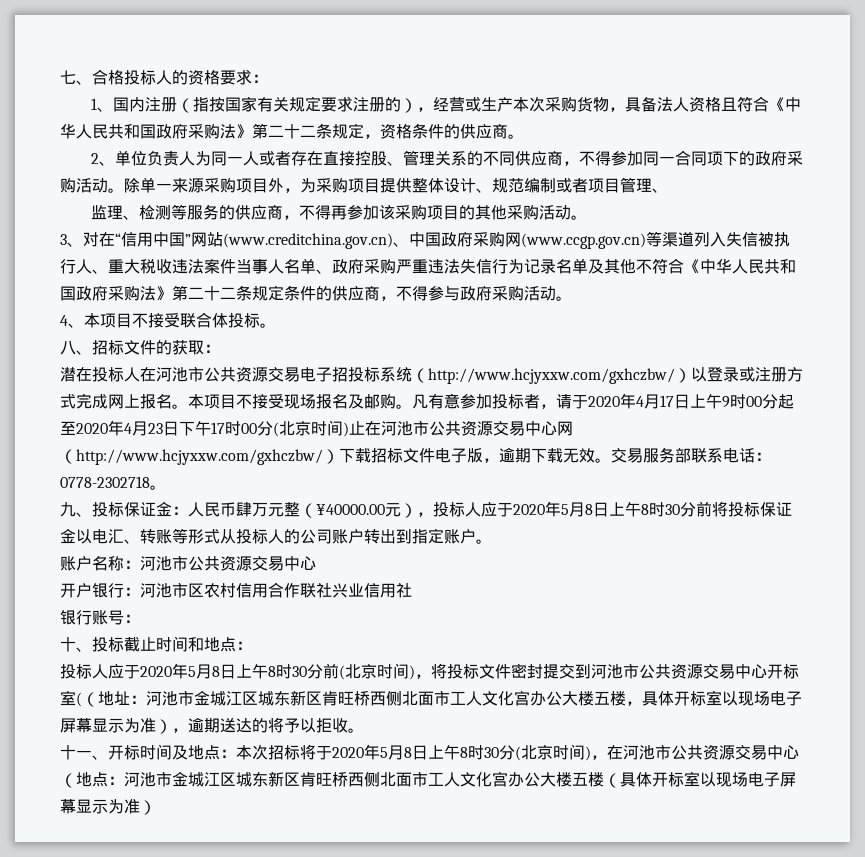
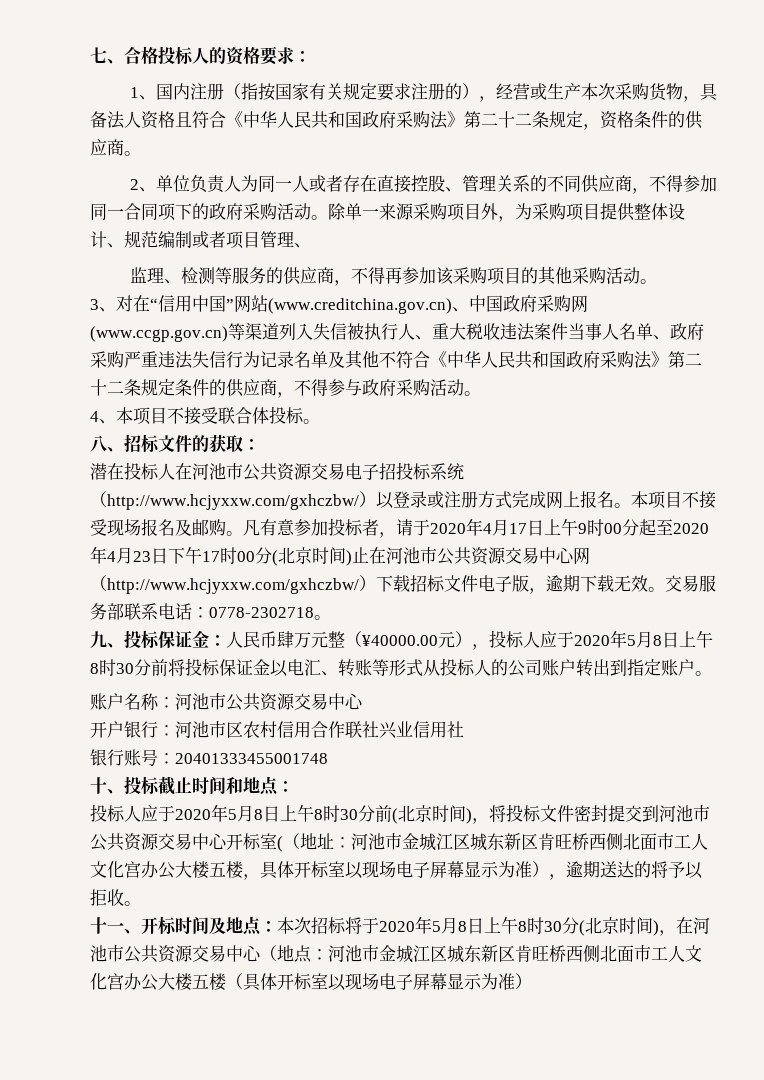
(140, 618) none -> [175,753,328,764] 20401333455001748

